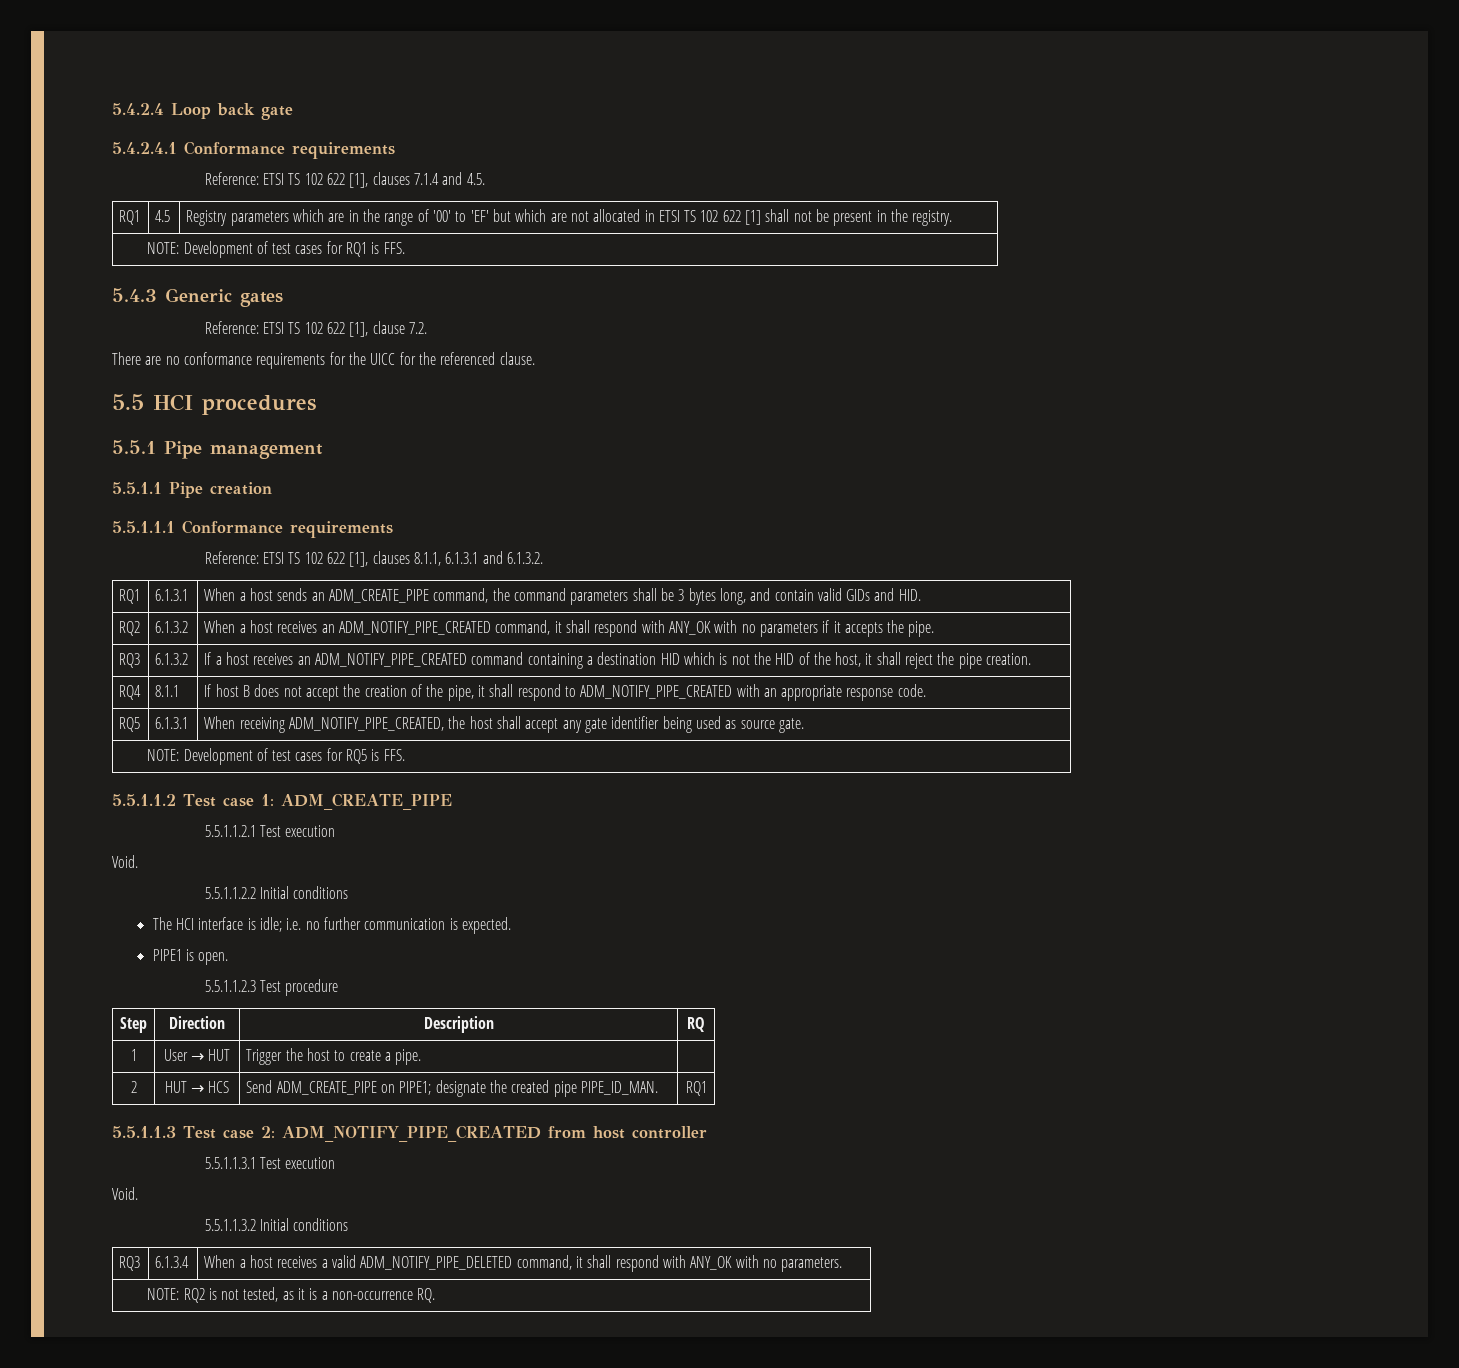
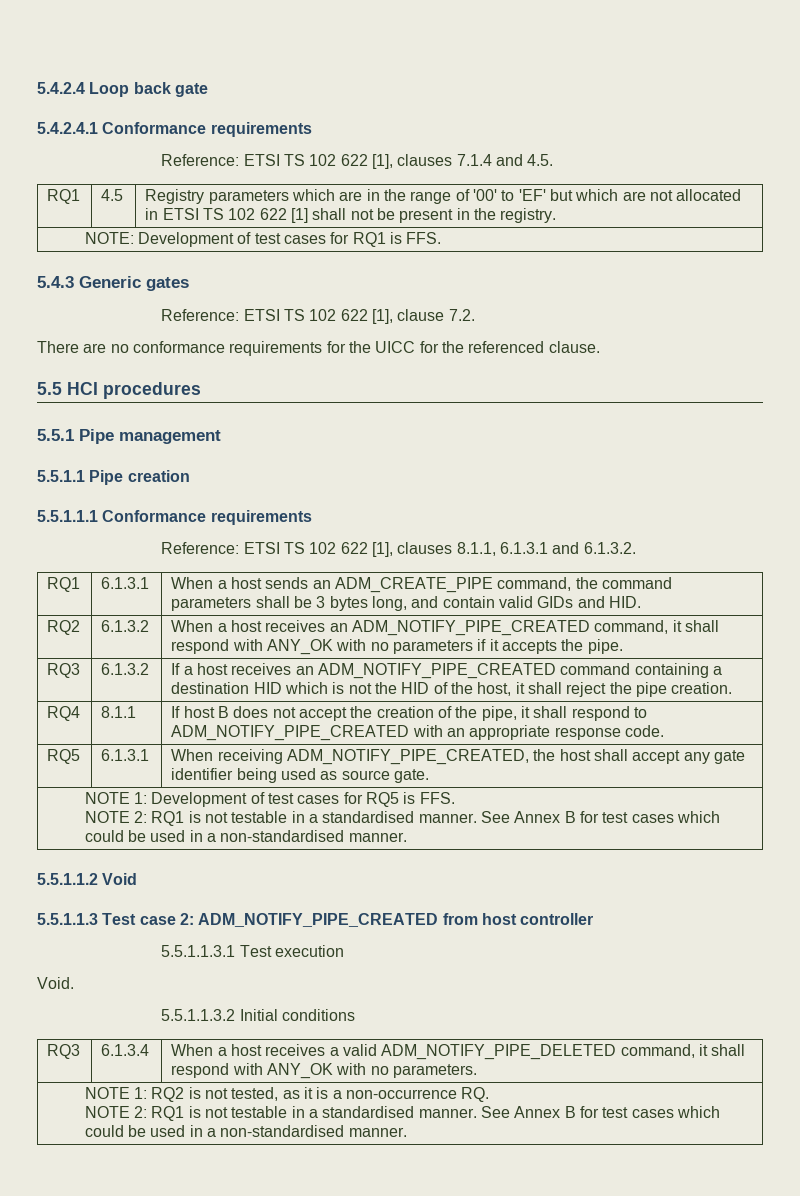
[147,749,180,761] NOTE: -> [84,792,148,804] NOTE 1:
[112,793,452,810] [204,825,336,837] [112,855,138,868] [204,886,349,899] [152,917,511,934] [152,949,229,965] [204,979,339,996] [120,1017,147,1033] [169,1016,225,1029] [423,1016,494,1033] [687,1017,705,1032] [130,1049,137,1061] [163,1049,231,1061] [246,1048,422,1065] [130,1081,137,1093] [164,1081,230,1093] [246,1080,658,1097] [685,1081,707,1096] // 5.5.1.1.2 Test case 1: ADM_CREATE_PIPE // 5.5.1.1.2.1 Test execution // Void. // 5.5.1.1.2.2 Initial conditions // The HCI interface is idle; i.e. no further communication is expected. // PIPE1 is open. // 5.5.1.1.2.3 Test procedure // Step | Direction | Description | RQ // 1 | User → HUT | Trigger the host to create a pipe. | // 2 | HUT → HCS | Send ADM_CREATE_PIPE on PIPE1; designate the created pipe PIPE_ID_MAN. | RQ1 -> [84,811,720,826] [84,830,407,842] [37,873,138,885] // NOTE 2: RQ1 is not testable in a standardised manner. See Annex B for test cases which could be used in a non-standardised manner. // 5.5.1.1.2 Void
[147,1288,180,1300] NOTE: -> [84,1087,148,1099] NOTE 1:
(436, 1295) none -> [84,1106,720,1121] [84,1125,407,1137] // NOTE 2: RQ1 is not testable in a standardised manner. See Annex B for test cases which could be used in a non-standardised manner.

